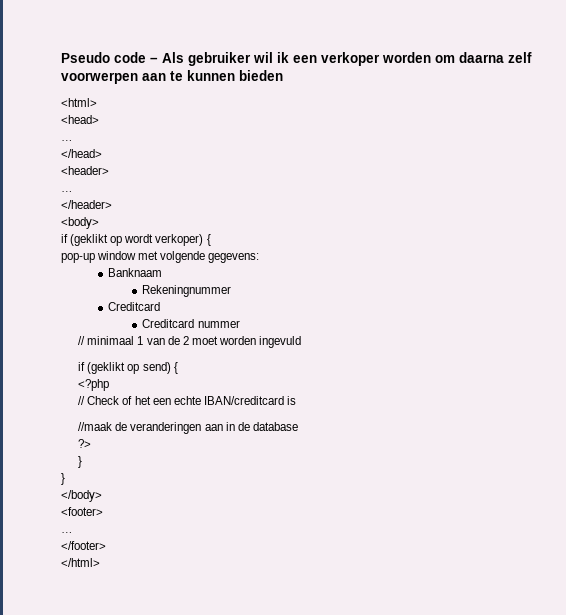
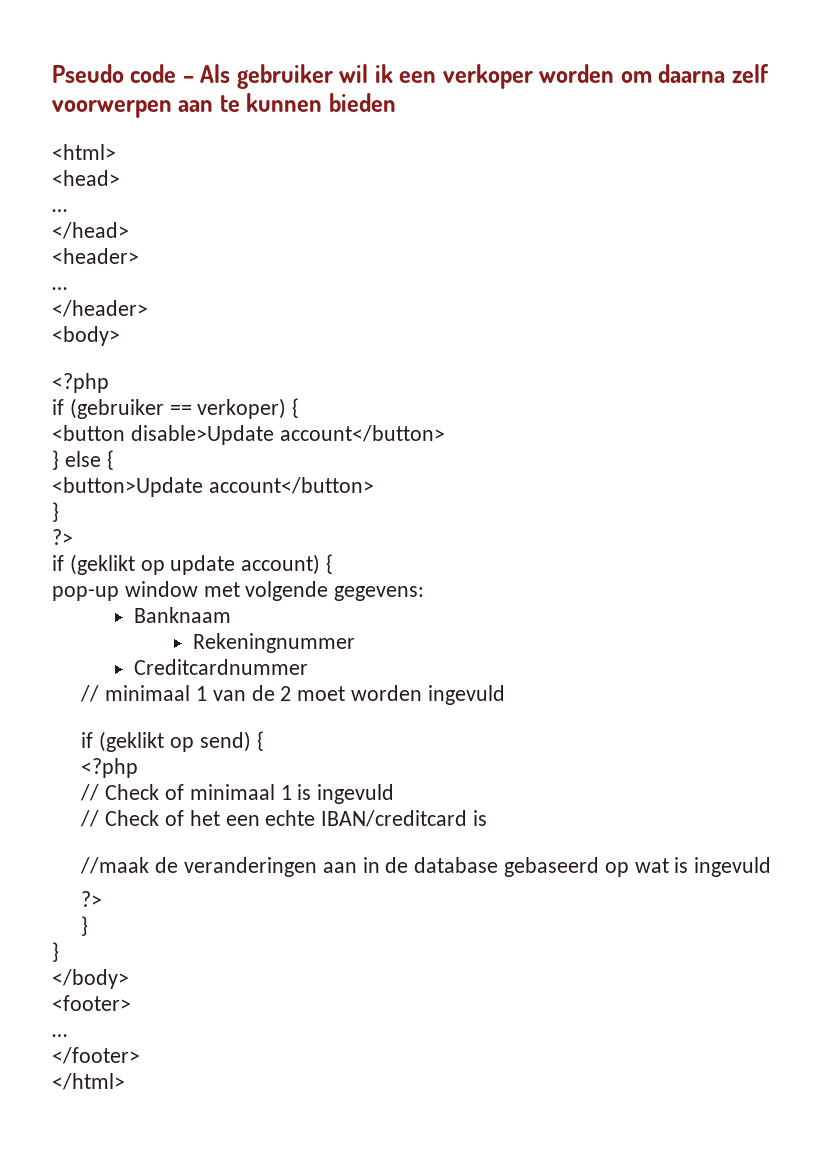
[61,234,204,246] // if (geklikt op wordt verkoper) -> [52,373,109,393] [52,398,300,419] [52,425,445,445] [52,450,114,470] [52,477,374,497] [52,502,59,522] [52,529,73,545] [52,554,321,575] // <?php // if (gebruiker == verkoper) { // <button disable>Update account</button> // } else { // <button>Update account</button> // } // ?> // if (geklikt op update account)
[108,302,161,311] [142,319,240,328] Creditcard // Creditcard nummer -> [134,659,309,675] Creditcardnummer
(110, 385) none -> [80,784,395,804] // // Check of minimaal 1 is ingevuld
(298, 426) none -> [504,857,772,877] gebaseerd op wat is ingevuld

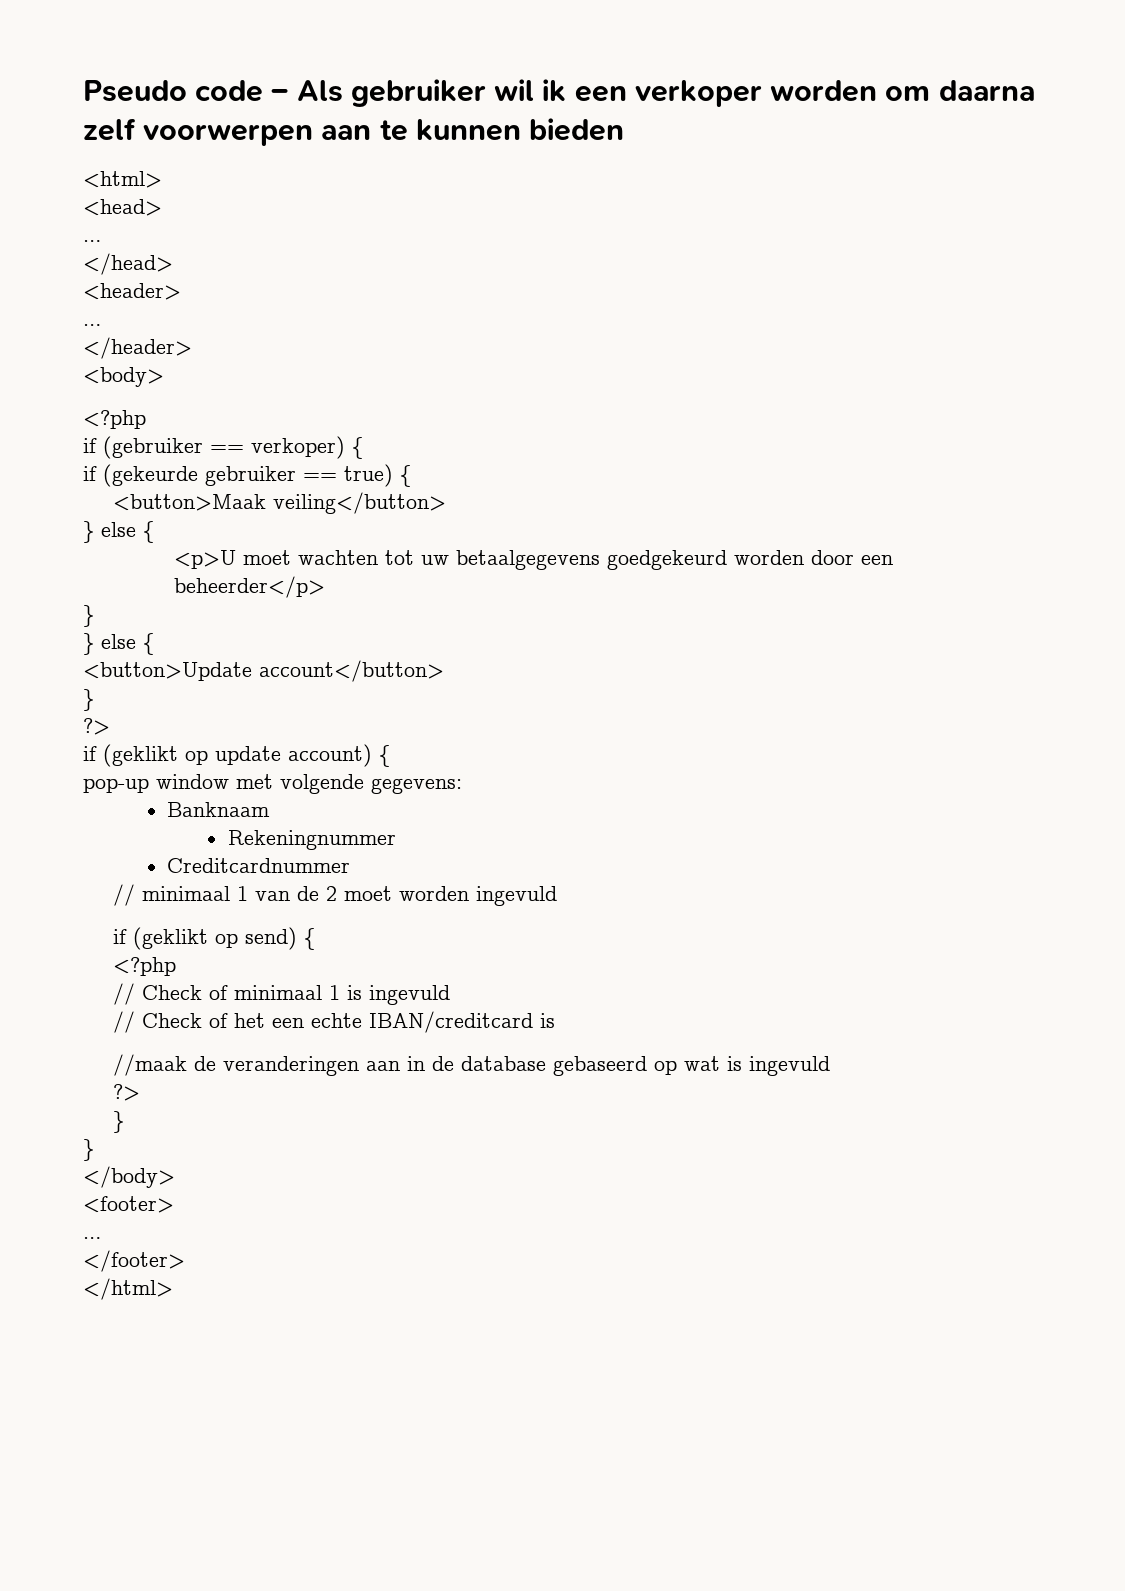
[52,425,445,445] <button disable>Update account</button> -> [83,464,411,487] [113,492,447,514] [83,521,154,543] [173,550,893,570] [173,576,325,598] [83,605,94,627] if (gekeurde gebruiker == true) { // <button>Maak veiling</button> // } else { // <p>U moet wachten tot uw betaalgegevens goedgekeurd worden door een beheerder</p> // }

